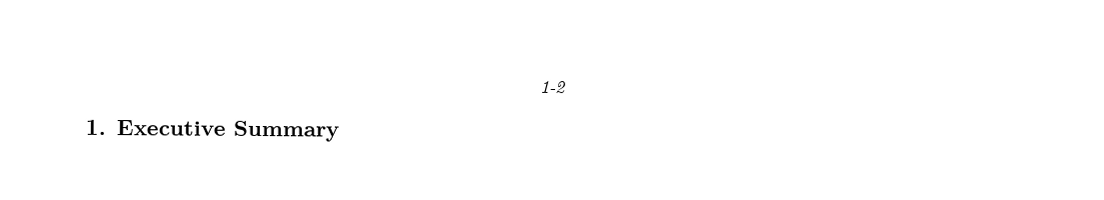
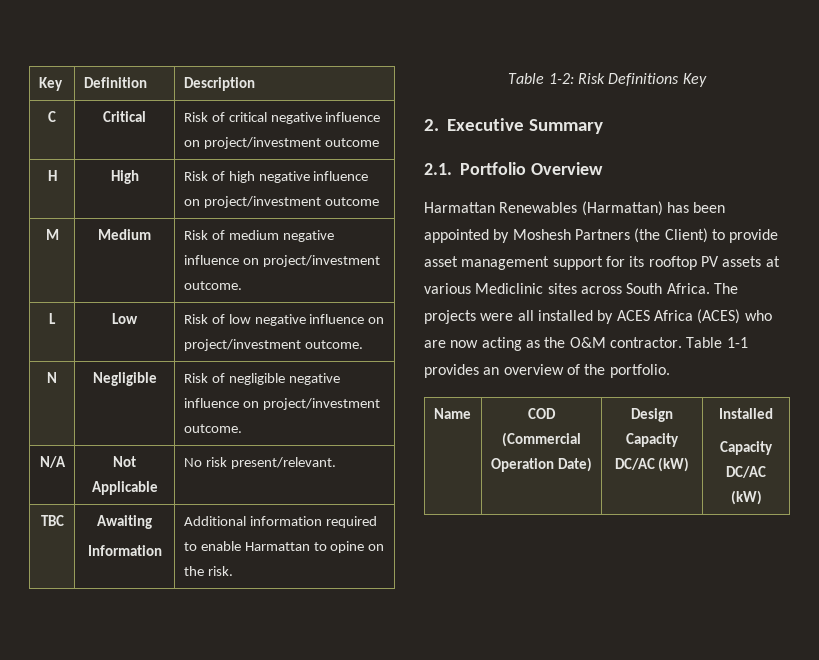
[540,80,566,94] [85,119,340,142] 1-2 // 1. Executive Summary -> [38,77,63,91] [83,77,147,88] [183,77,255,91] [48,111,56,122] [103,111,146,122] [183,112,381,124] [183,137,379,149] [47,170,57,181] [110,170,139,184] [183,171,369,183] [183,196,379,208] [45,229,59,240] [98,229,151,240] [183,230,334,242] [183,255,380,267] [183,281,242,290] [49,313,56,324] [112,313,138,324] [183,314,385,326] [183,339,363,351] [47,372,57,383] [92,372,157,386] [183,373,340,385] [183,398,380,410] [183,424,242,433] [39,456,66,468] [113,456,136,467] [91,481,158,495] [183,457,336,469] [40,515,64,526] [97,515,152,529] [87,545,162,556] [183,516,377,528] [183,541,385,553] [183,566,233,576] [508,73,707,87] [424,118,603,134] [424,162,603,175] [424,201,726,216] [424,228,779,243] [424,256,780,270] [424,283,738,294] [424,309,772,324] [424,337,748,351] [424,364,670,378] [433,408,471,419] [528,408,556,419] [502,432,581,447] [491,457,592,472] [631,408,673,422] [626,433,679,447] [614,457,690,472] [719,408,773,419] [720,441,773,455] [726,466,766,478] [730,490,762,505] Key | Definition | Description // C | Critical | Risk of critical negative influence on project/investment outcome // H | High | Risk of high negative influence on project/investment outcome // M | Medium | Risk of medium negative influence on project/investment outcome. // L | Low | Risk of low negative influence on project/investment outcome. // N | Negligible | Risk of negligible negative influence on project/investment outcome. // N/A | Not Applicable | No risk present/relevant. // TBC | Awaiting // Information | Additional information required to enable Harmattan to opine on the risk. // Table 1-2: Risk Definitions Key // 2. Executive Summary // 2.1. Portfolio Overview // Harmattan Renewables (Harmattan) has been appointed by Moshesh Partners (the Client) to provide asset management support for its rooftop PV assets at various Mediclinic sites across South Africa. The projects were all installed by ACES Africa (ACES) who are now acting as the O&M contractor. Table 1-1 provides an overview of the portfolio. // Name | COD (Commercial Operation Date) | Design Capacity DC/AC (kW) | Installed // Capacity DC/AC (kW)

